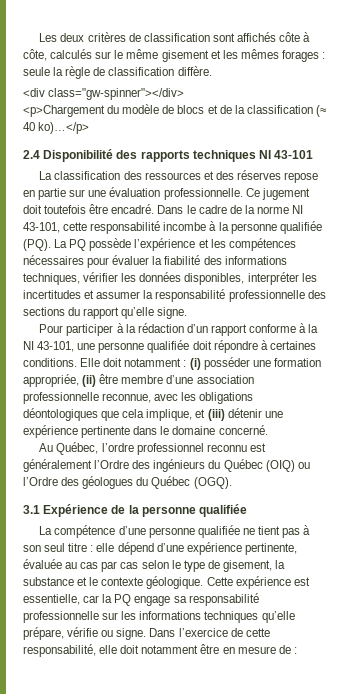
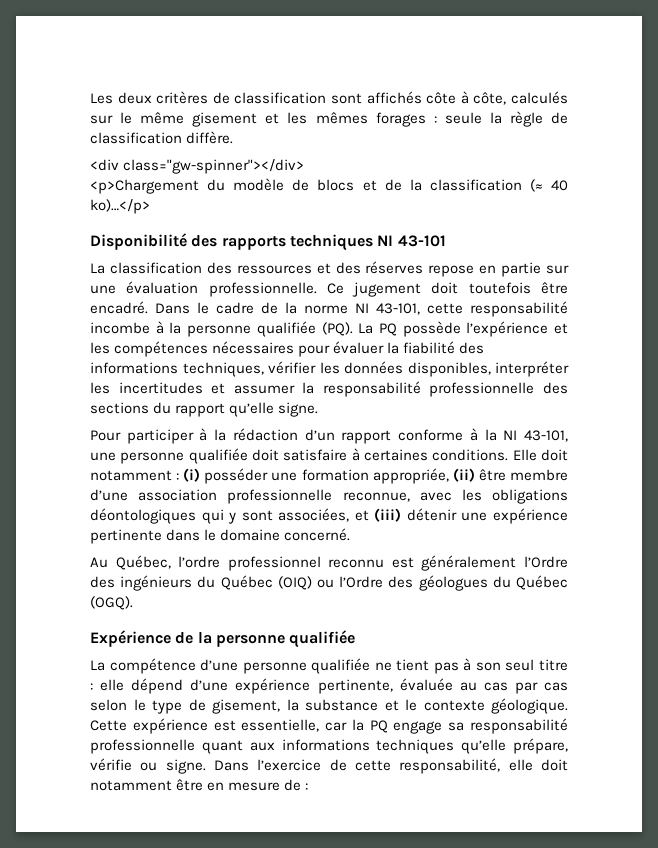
[23,150,40,159] 2.4 -> (150, 206) none
[213,340,258,353] répondre -> [283,449,348,461] satisfaire
[101,409,193,421] que cela implique, -> [201,508,350,524] qui y sont associées,
[23,505,40,514] 3.1 -> (133, 603) none
[102,611,137,620] sur les -> [201,740,275,754] quant aux

